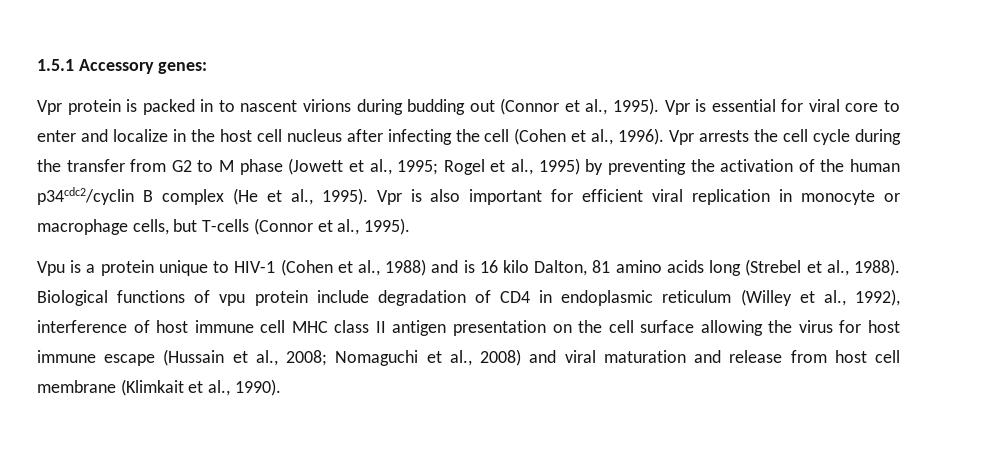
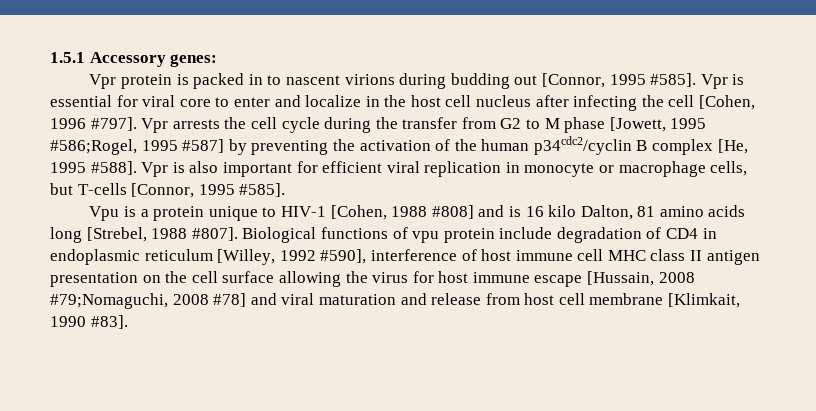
[500,98,659,115] (Connor et al., 1995). -> [541,73,697,88] [Connor, 1995 #585].
[514,128,665,145] (Cohen et al., 1996). -> [699,95,756,110] [50,117,137,131] [Cohen, 1996 #797].
[288,158,580,175] (Jowett et al., 1995; Rogel et al., 1995) -> [609,117,707,132] [50,139,225,155] [Jowett, 1995 #586;Rogel, 1995 #587]
[232,188,368,205] (He et al., 1995). -> [717,139,748,154] [50,161,137,175] [He, 1995 #588].
[253,218,411,235] (Connor et al., 1995). -> [131,183,286,198] [Connor, 1995 #585].
[280,259,427,276] (Cohen et al., 1988) -> [330,205,474,220] [Cohen, 1988 #808]
[745,259,901,276] (Strebel et al., 1988). -> [86,227,238,242] [Strebel, 1988 #807].
[740,289,900,306] (Willey et al., 1992), -> [217,249,367,265] [Willey, 1992 #590],
[163,349,522,366] (Hussain et al., 2008; Nomaguchi et al., 2008) -> [587,271,695,286] [50,293,247,309] [Hussain, 2008 #79;Nomaguchi, 2008 #78]
[120,379,281,396] (Klimkait et al., 1990). -> [668,293,741,308] [50,315,128,329] [Klimkait, 1990 #83].

